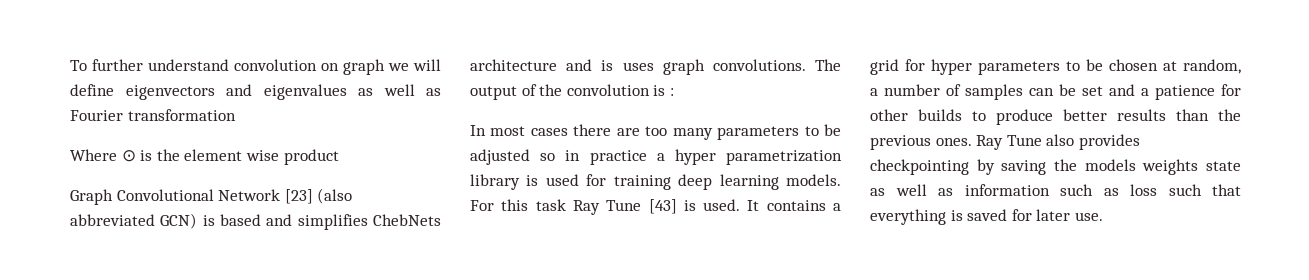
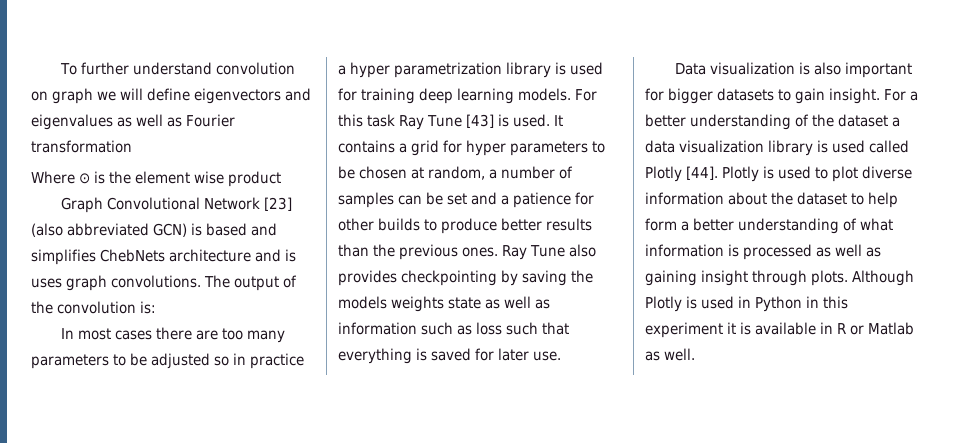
[653,85,674,96] is : -> [140,301,157,314] is:
(1103, 216) none -> [675,62,913,78] [645,88,919,104] [645,114,901,130] [645,140,910,156] [645,166,913,182] [645,192,899,208] [645,218,894,234] [645,244,882,260] [645,270,915,286] [645,296,849,312] [645,322,915,338] [645,348,696,361] // Data visualization is also important for bigger datasets to gain insight. For a better understanding of the dataset a data visualization library is used called Plotly [44]. Plotly is used to plot diverse information about the dataset to help form a better understanding of what information is processed as well as gaining insight through plots. Although Plotly is used in Python in this experiment it is available in R or Matlab as well.

